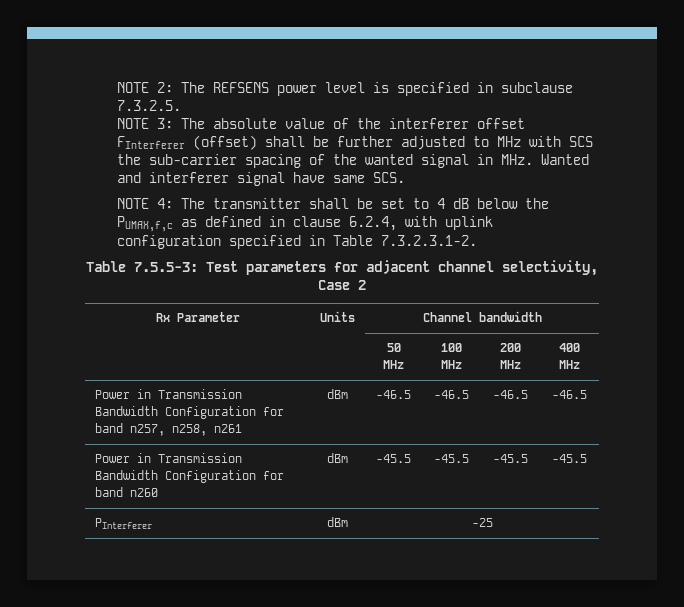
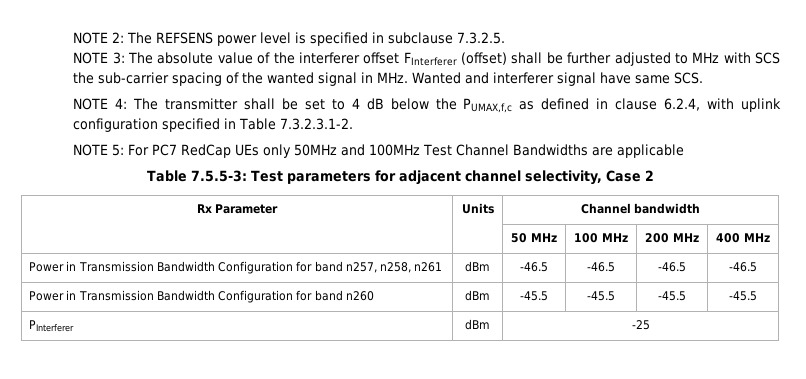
(477, 240) none -> [73,144,685,158] // NOTE 5: For PC7 RedCap UEs only 50MHz and 100MHz Test Channel Bandwidths are applicable

